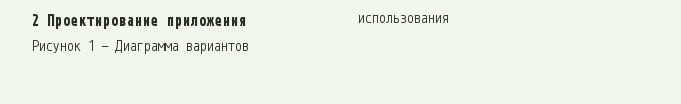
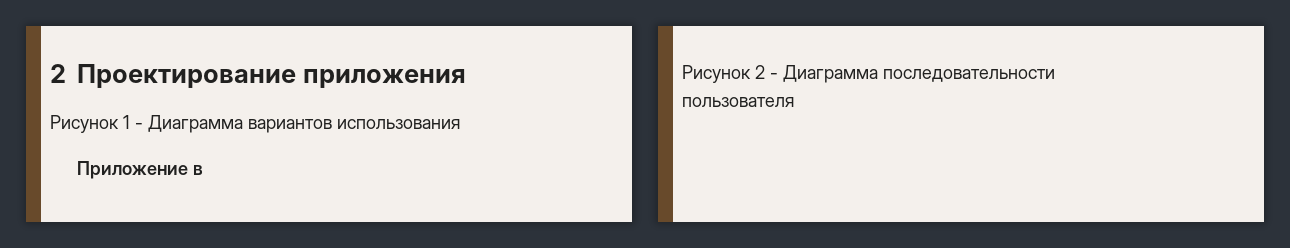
(448, 19) none -> [77,161,204,179] [682,65,1055,83] [682,97,794,107] // Приложение в // Рисунок 2 - Диаграмма последовательности пользователя

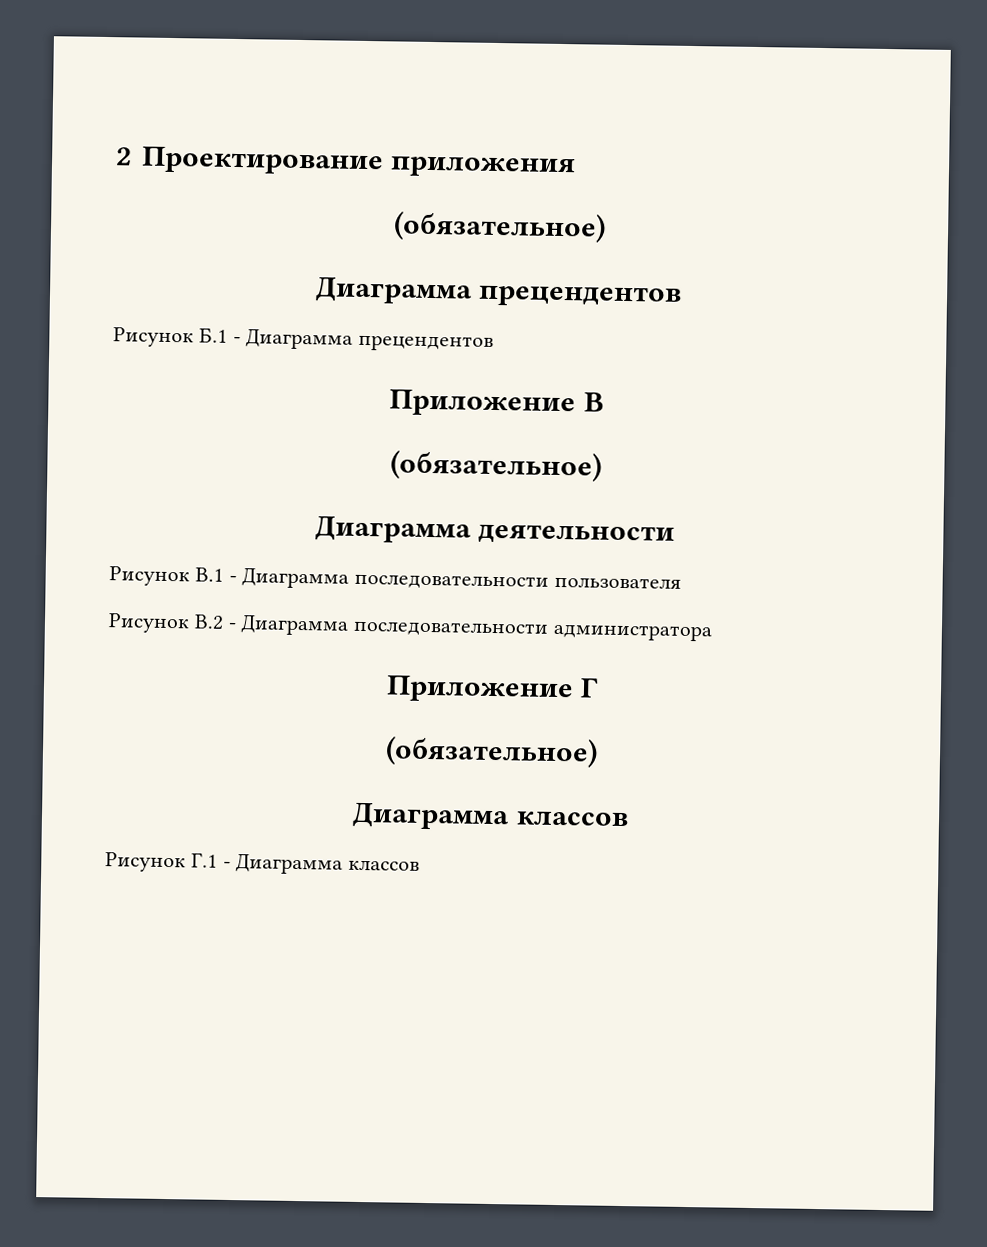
[50,115,460,133] [77,161,204,179] [682,65,765,83] // Рисунок 1 - Диаграмма вариантов использования // Приложение в // Рисунок 2 -> [393,211,606,243] [314,277,683,308] [113,327,495,352] [389,389,605,418] [390,450,602,482] [314,516,676,546] [109,566,224,587] // (обязательное) // Диаграмма прецендентов // Рисунок Б.1 - Диаграмма прецендентов // Приложение В // (обязательное) // Диаграмма деятельности // Рисунок В.1
(794, 102) none -> [108,613,713,642] [385,675,600,704] [385,736,598,768] [352,802,629,831] [105,852,421,875] // Рисунок В.2 - Диаграмма последовательности администратора // Приложение Г // (обязательное) // Диаграмма классов // Рисунок Г.1 - Диаграмма классов

